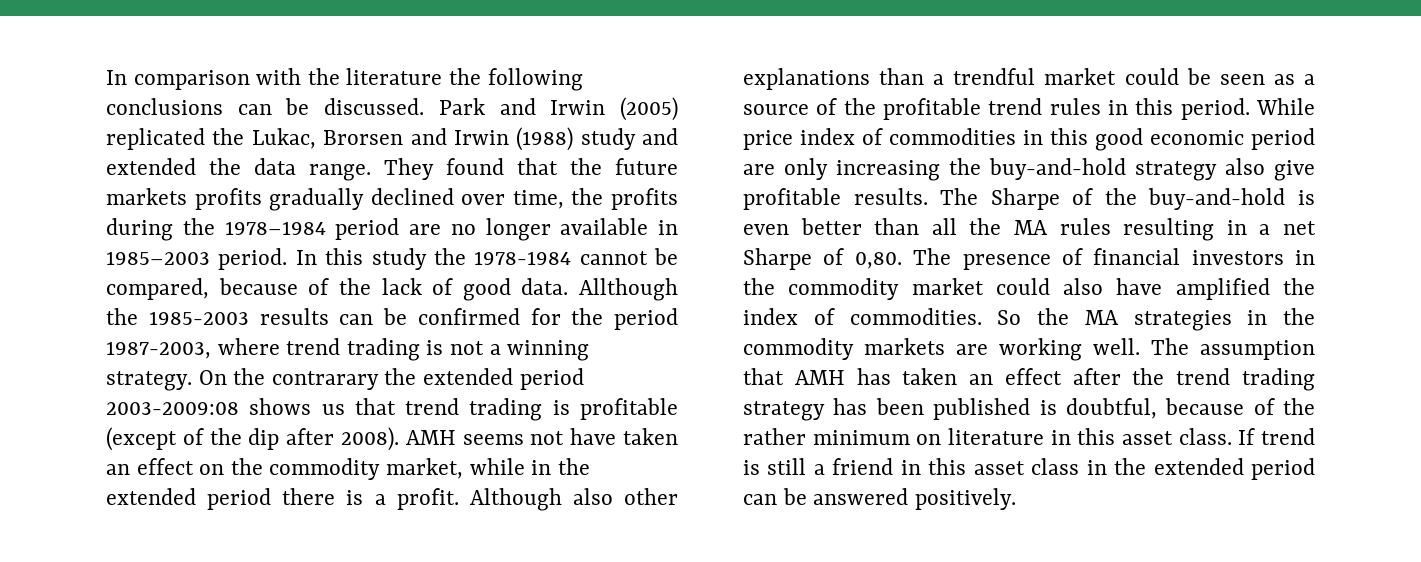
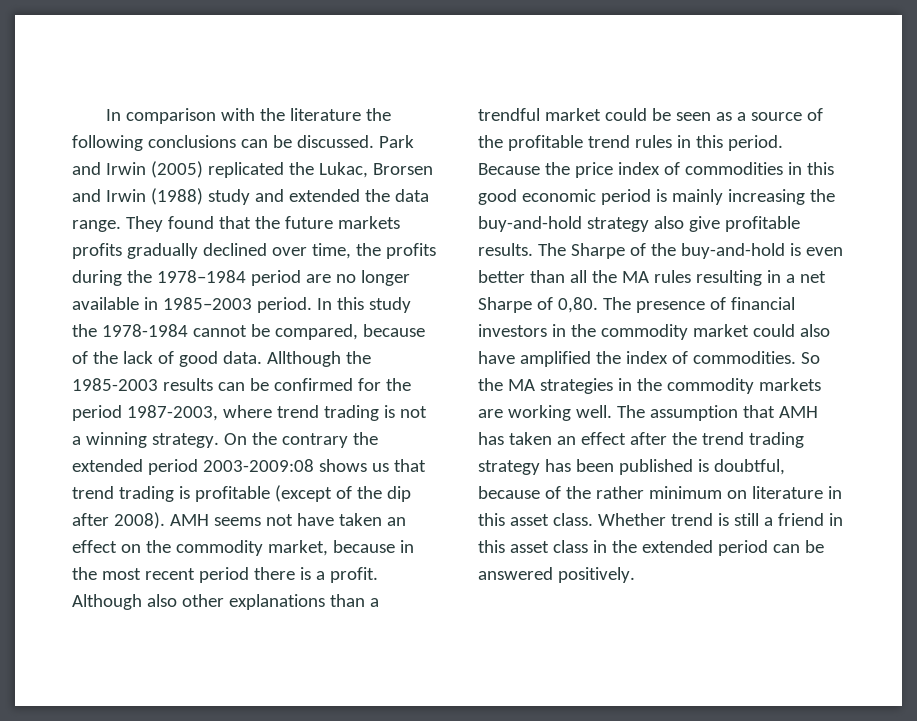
[271,371,379,390] contrarary -> [281,433,348,448] contrary
[469,458,590,475] [106,488,196,505] while in the extended -> [332,540,414,553] [72,567,195,580] because in the most recent
[1256,98,1315,115] While -> [478,162,570,175] Because the
[743,158,828,180] are only -> [655,189,723,205] is mainly
[1238,428,1256,445] If -> [597,513,666,526] Whether

